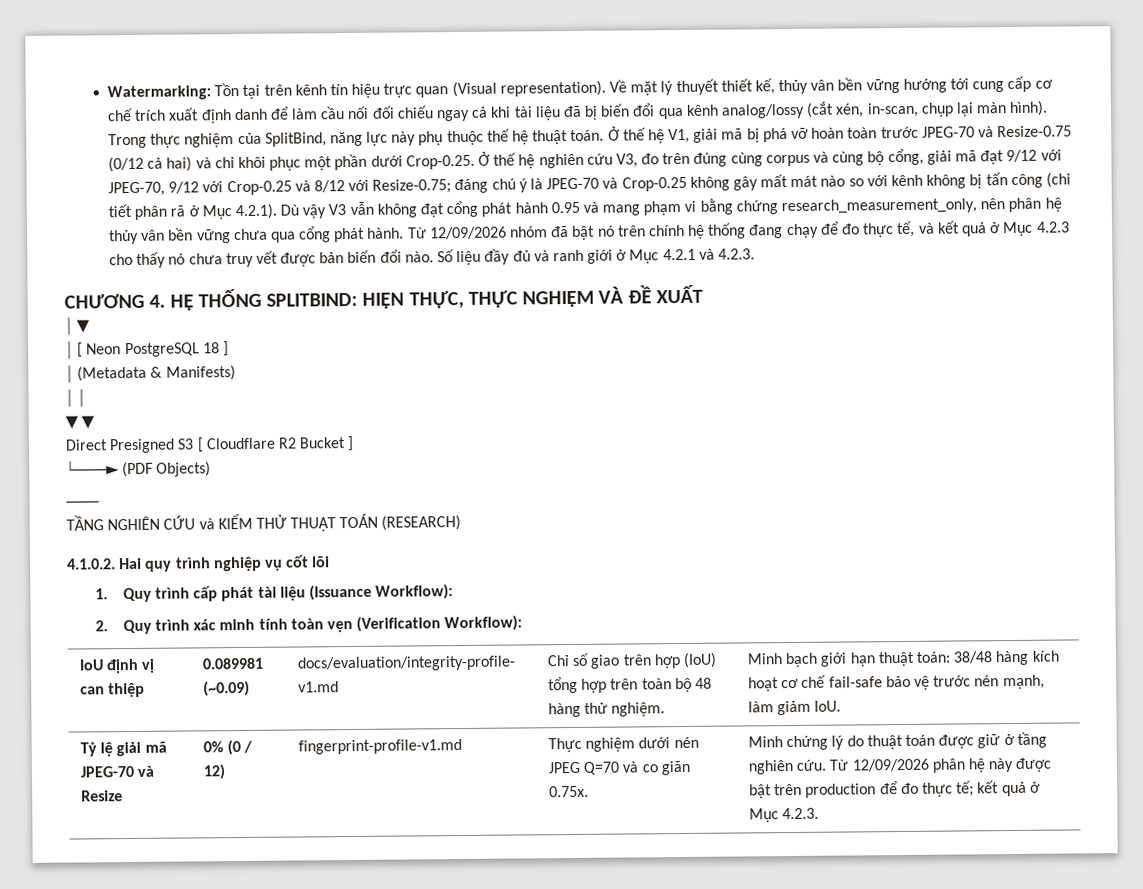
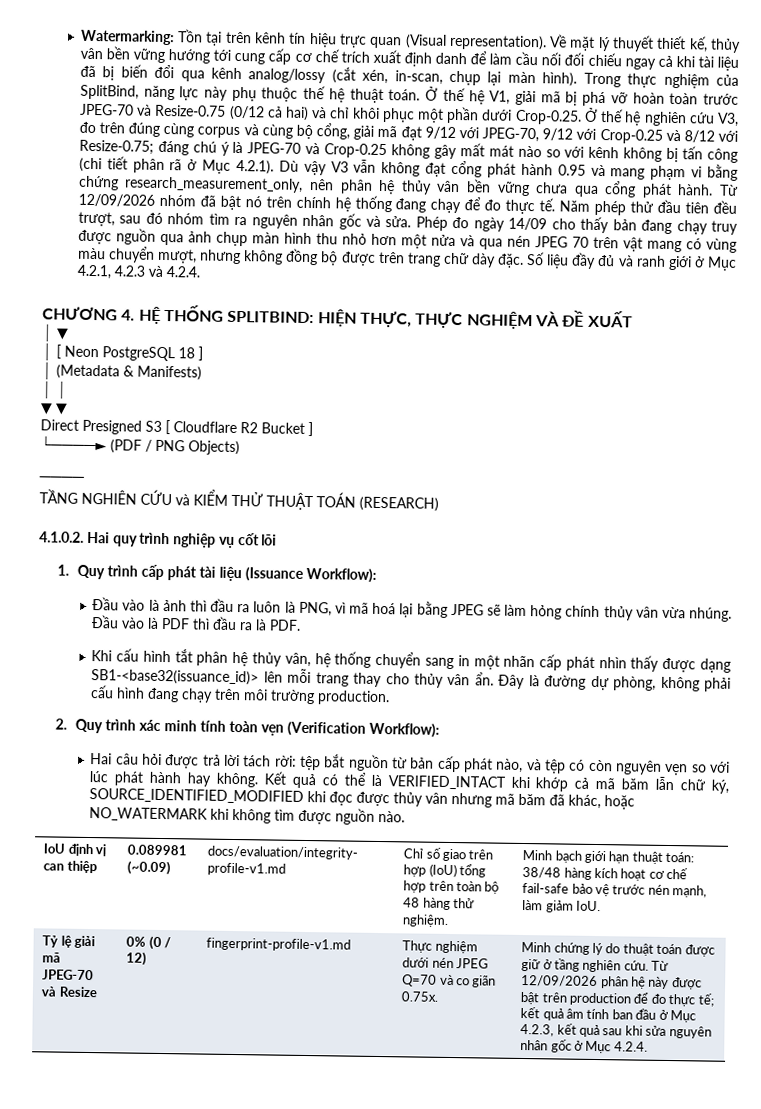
[896,220,1070,238] [108,249,434,268] tế, và kết quả ở Mục 4.2.3 cho thấy nó chưa truy vết được bản biến đổi nào. -> [539,198,737,216] [77,211,738,235] [77,228,738,253] [77,246,525,268] tế. Năm phép thử đầu tiên đều trượt, sau đó nhóm tìm ra nguyên nhân gốc và sửa. Phép đo ngày 14/09 cho thấy bản đang chạy truy được nguồn qua ảnh chụp màn hình thu nhỏ hơn một nửa và qua nén JPEG 70 trên vật mang có vùng màu chuyển mượt, nhưng không đồng bộ được trên trang chữ dày đặc.
[662,248,756,261] 4.2.1 và 4.2.3. -> [76,264,200,280] 4.2.1, 4.2.3 và 4.2.4.
(154, 469) none -> [145,439,185,452] / PNG
(454, 592) none -> [92,597,732,622] [91,615,302,631] [91,648,731,673] [91,668,731,692] [90,685,391,706] // Đầu vào là ảnh thì đầu ra luôn là PNG, vì mã hoá lại bằng JPEG sẽ làm hỏng chính thủy vân vừa nhúng. Đầu vào là PDF thì đầu ra là PDF. // Khi cấu hình tắt phân hệ thủy vân, hệ thống chuyển sang in một nhãn cấp phát nhìn thấy được dạng SB1-<base32(issuance_id)> lên mỗi trang thay cho thủy vân ẩn. Đây là đường dự phòng, không phải cấu hình đang chạy trên môi trường production.
(523, 623) none -> [90,753,730,776] [89,771,730,794] [89,788,636,810] [89,807,406,825] // Hai câu hỏi được trả lời tách rời: tệp bắt nguồn từ bản cấp phát nào, và tệp có còn nguyên vẹn so với lúc phát hành hay không. Kết quả có thể là VERIFIED_INTACT khi khớp cả mã băm lẫn chữ ký, SOURCE_IDENTIFIED_MODIFIED khi đọc được thủy vân nhưng mã băm đã khác, hoặc NO_WATERMARK khi không tìm được nguồn nào.
[1029,781,1041,793] [749,807,820,823] ở Mục 4.2.3. -> [566,1008,696,1023] [520,1023,712,1039] [520,1039,648,1054] âm tính ban đầu ở Mục 4.2.3, kết quả sau khi sửa nguyên nhân gốc ở Mục 4.2.4.

